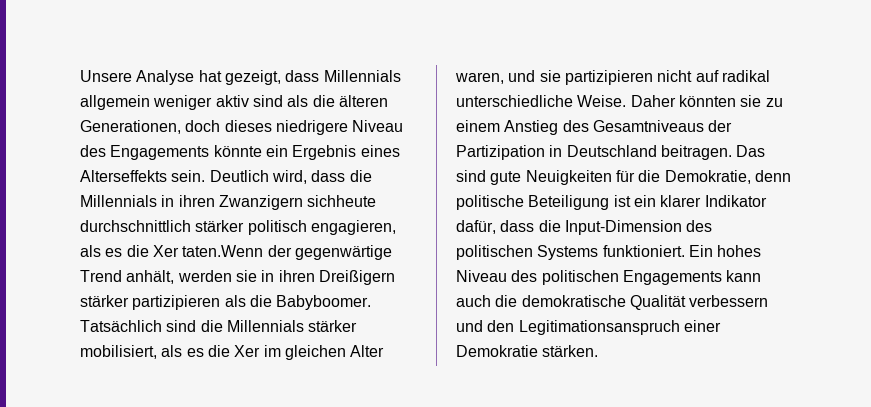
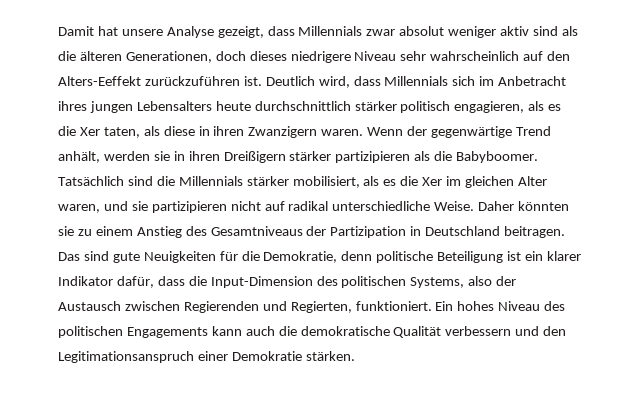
[80,70,222,85] Unsere Analyse hat -> [58,26,214,38] Damit hat unsere Analyse
[80,95,150,110] allgemein -> [366,26,445,36] zwar absolut
[80,145,400,160] [80,170,372,184] [80,195,377,210] des Engagements könnte ein Ergebnis eines Alterseffekts sein. Deutlich wird, dass die Millennials in ihren Zwanzigern sichheute -> [400,51,571,61] [58,76,567,88] [58,101,251,113] sehr wahrscheinlich auf den Alters-Eeffekt zurückzuführen ist. Deutlich wird, dass Millennials sich im Anbetracht ihres jungen Lebensalters heute
[182,245,264,257] taten.Wenn -> [103,126,404,138] taten, als diese in ihren Zwanzigern waren. Wenn
[537,245,599,260] Systems -> [410,276,517,288] [58,301,352,313] Systems, also der Austausch zwischen Regierenden und Regierten,

